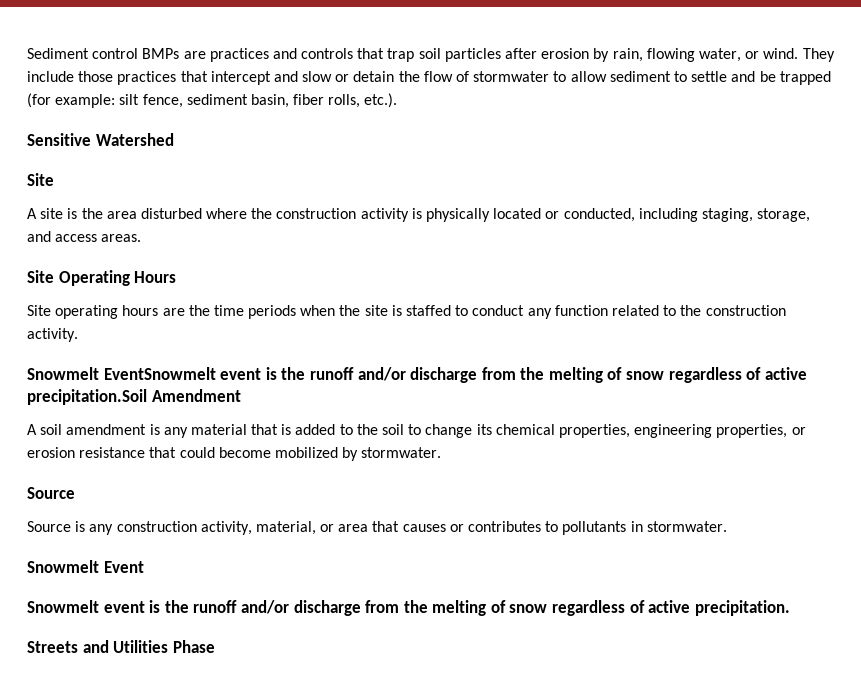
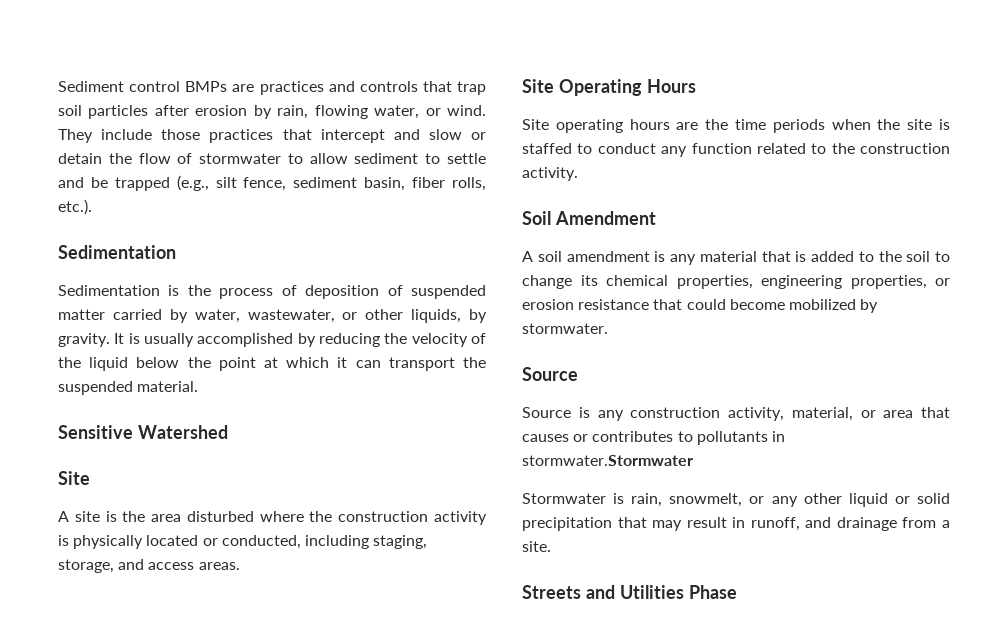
[27,93,116,108] (for example: -> [176,175,209,191] (e.g.,
(398, 100) none -> [58,245,176,259] [58,285,486,299] [58,309,487,323] [58,333,486,347] [58,357,486,371] [58,381,199,395] // Sedimentation // Sedimentation is the process of deposition of suspended matter carried by water, wastewater, or other liquids, by gravity. It is usually accomplished by reducing the velocity of the liquid below the point at which it can transport the suspended material.
[27,367,807,383] [27,389,147,405] Snowmelt EventSnowmelt event is the runoff and/or discharge from the melting of snow regardless of active precipitation.Soil -> [522,211,551,225] Soil
[646,521,727,532] [27,560,144,573] [27,600,790,616] stormwater. // Snowmelt Event // Snowmelt event is the runoff and/or discharge from the melting of snow regardless of active precipitation. -> [522,455,693,466] [522,493,950,507] [522,517,950,531] [522,541,551,552] stormwater.Stormwater // Stormwater is rain, snowmelt, or any other liquid or solid precipitation that may result in runoff, and drainage from a site.

